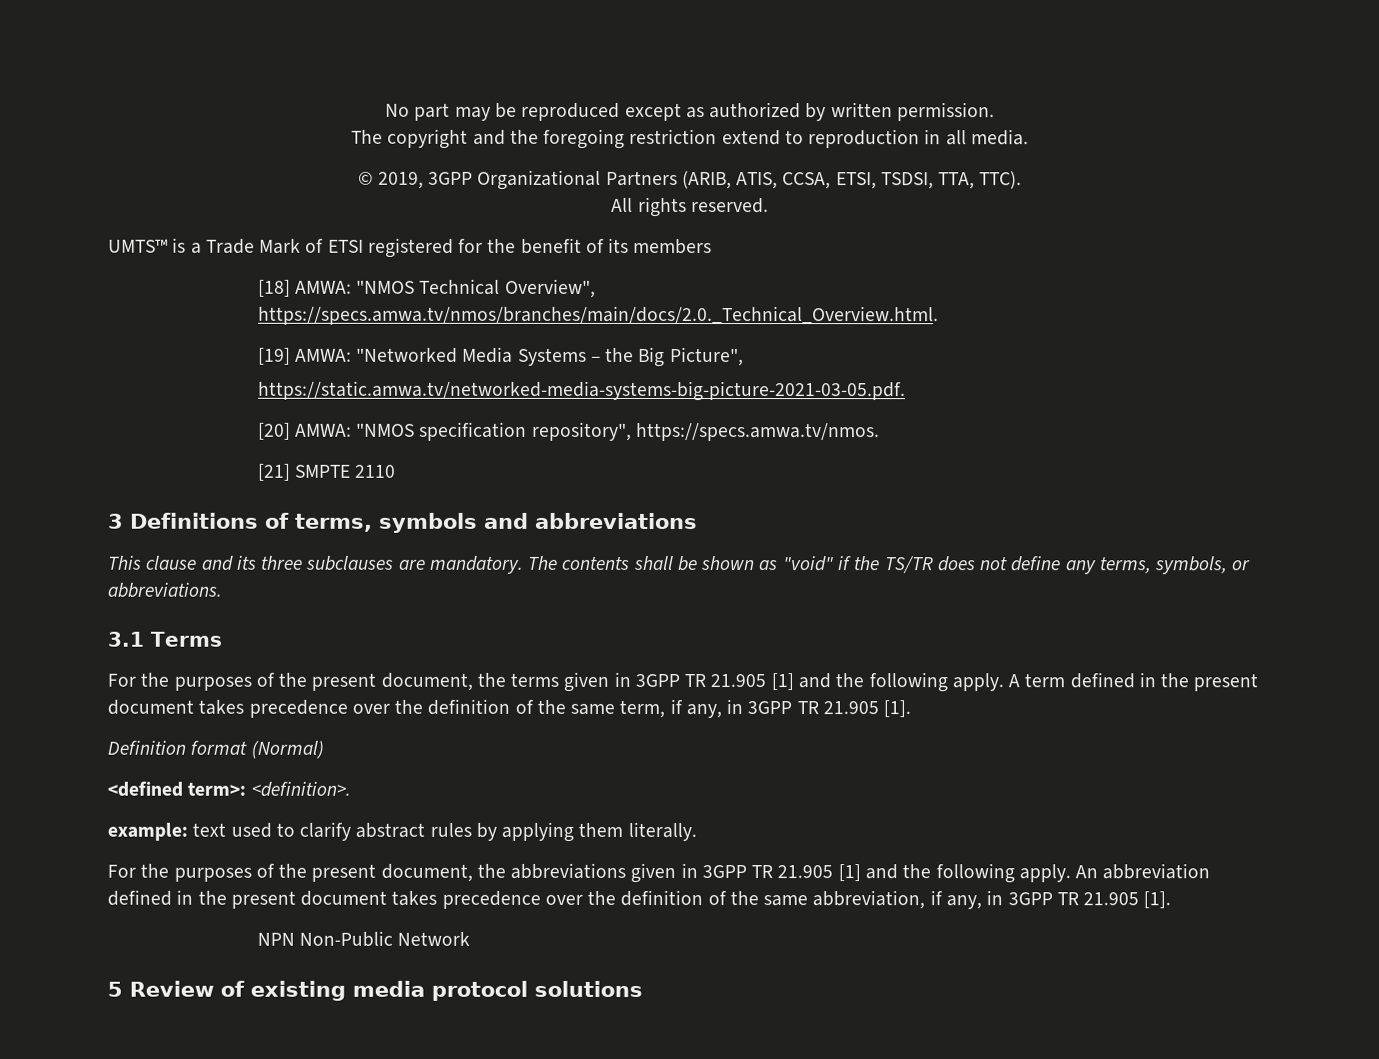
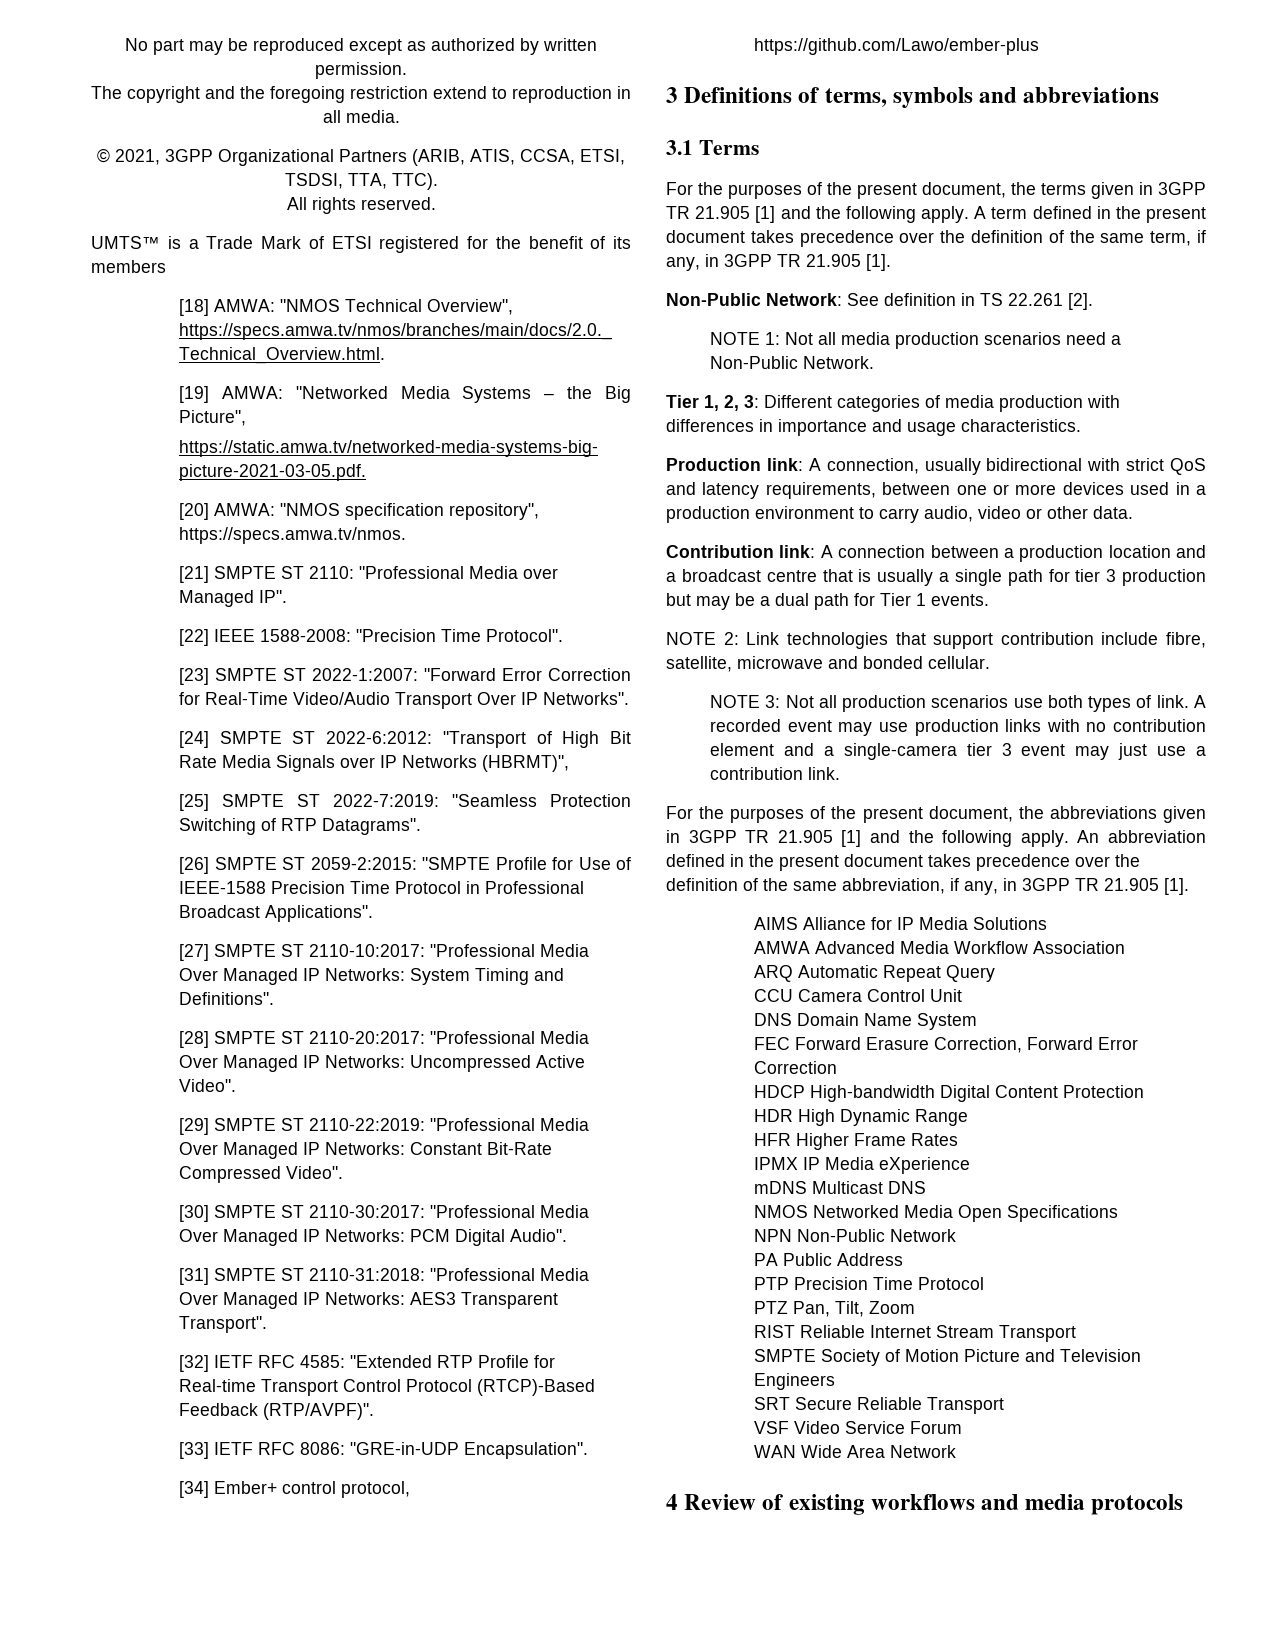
[377,171,424,189] 2019, -> [115,149,160,165] 2021,
[355,464,397,478] 2110 -> [281,566,559,579] [179,590,288,607] [179,629,564,646] [179,668,631,685] [179,692,630,709] [179,731,631,748] [179,755,570,772] [179,794,631,811] [179,818,422,835] [179,857,632,874] [179,881,585,894] [179,905,374,922] [179,944,590,961] [179,968,565,985] [179,992,275,1005] [179,1031,590,1048] [179,1055,586,1072] [179,1079,237,1092] [179,1118,590,1135] [179,1142,553,1159] [179,1166,344,1183] [179,1205,590,1222] [179,1229,568,1246] [179,1268,590,1285] [179,1292,559,1309] [179,1316,268,1333] [179,1355,556,1372] [179,1379,596,1396] [179,1403,375,1420] [179,1442,589,1459] [179,1481,411,1498] [754,38,1040,55] ST 2110: "Professional Media over Managed IP". // [22] IEEE 1588-2008: "Precision Time Protocol". // [23] SMPTE ST 2022-1:2007: "Forward Error Correction for Real-Time Video/Audio Transport Over IP Networks". // [24] SMPTE ST 2022-6:2012: "Transport of High Bit Rate Media Signals over IP Networks (HBRMT)", // [25] SMPTE ST 2022-7:2019: "Seamless Protection Switching of RTP Datagrams". // [26] SMPTE ST 2059-2:2015: "SMPTE Profile for Use of IEEE-1588 Precision Time Protocol in Professional Broadcast Applications". // [27] SMPTE ST 2110-10:2017: "Professional Media Over Managed IP Networks: System Timing and Definitions". // [28] SMPTE ST 2110-20:2017: "Professional Media Over Managed IP Networks: Uncompressed Active Video". // [29] SMPTE ST 2110-22:2019: "Professional Media Over Managed IP Networks: Constant Bit-Rate Compressed Video". // [30] SMPTE ST 2110-30:2017: "Professional Media Over Managed IP Networks: PCM Digital Audio". // [31] SMPTE ST 2110-31:2018: "Professional Media Over Managed IP Networks: AES3 Transparent Transport". // [32] IETF RFC 4585: "Extended RTP Profile for Real-time Transport Control Protocol (RTCP)-Based Feedback (RTP/AVPF)". // [33] IETF RFC 8086: "GRE-in-UDP Encapsulation". // [34] Ember+ control protocol, https://github.com/Lawo/ember-plus
[107,555,1251,575] [107,582,222,598] // This clause and its three subclauses are mandatory. The contents shall be shown as "void" if the TS/TR does not define any terms, symbols, or abbreviations. -> (1160, 95) none
[107,740,324,759] [107,780,351,797] [107,821,697,842] Definition format (Normal) // <defined term>: <definition>. // example: text used to clarify abstract rules by applying them literally. -> [666,293,1093,310] [710,332,1122,349] [710,356,875,369] [666,395,1120,412] [666,419,1081,436] [666,458,1206,475] [666,482,1206,499] [666,506,1133,523] [666,545,1206,562] [666,569,1206,586] [666,593,989,610] [666,632,1206,649] [666,656,990,672] [710,695,1206,712] [710,719,1206,736] [710,743,1206,760] [710,767,841,780] Non-Public Network: See definition in TS 22.261 [2]. // NOTE 1: Not all media production scenarios need a Non-Public Network. // Tier 1, 2, 3: Different categories of media production with differences in importance and usage characteristics. // Production link: A connection, usually bidirectional with strict QoS and latency requirements, between one or more devices used in a production environment to carry audio, video or other data. // Contribution link: A connection between a production location and a broadcast centre that is usually a single path for tier 3 production but may be a dual path for Tier 1 events. // NOTE 2: Link technologies that support contribution include fibre, satellite, microwave and bonded cellular. // NOTE 3: Not all production scenarios use both types of link. A recorded event may use production links with no contribution element and a single-camera tier 3 event may just use a contribution link.
[256,930,471,947] [107,980,643,1001] NPN Non-Public Network // 5 Review of existing media protocol solutions -> [754,917,1048,930] [754,941,1126,954] [754,965,996,982] [754,989,963,1002] [754,1013,978,1030] [754,1037,1139,1053] [754,1061,838,1074] [754,1085,1145,1102] [754,1109,969,1126] [754,1133,959,1150] [754,1157,971,1174] [754,1181,927,1194] [754,1205,1119,1222] [754,1229,957,1242] [754,1253,904,1266] [754,1277,985,1290] [754,1301,916,1317] [754,1325,1077,1342] [754,1349,1142,1366] [754,1373,836,1390] [754,1397,1005,1414] [754,1421,963,1434] [754,1445,957,1458] [666,1494,1184,1515] AIMS Alliance for IP Media Solutions // AMWA Advanced Media Workflow Association // ARQ Automatic Repeat Query // CCU Camera Control Unit // DNS Domain Name System // FEC Forward Erasure Correction, Forward Error Correction // HDCP High-bandwidth Digital Content Protection // HDR High Dynamic Range // HFR Higher Frame Rates // IPMX IP Media eXperience // mDNS Multicast DNS // NMOS Networked Media Open Specifications // NPN Non-Public Network // PA Public Address // PTP Precision Time Protocol // PTZ Pan, Tilt, Zoom // RIST Reliable Internet Stream Transport // SMPTE Society of Motion Picture and Television Engineers // SRT Secure Reliable Transport // VSF Video Service Forum // WAN Wide Area Network // 4 Review of existing workflows and media protocols

